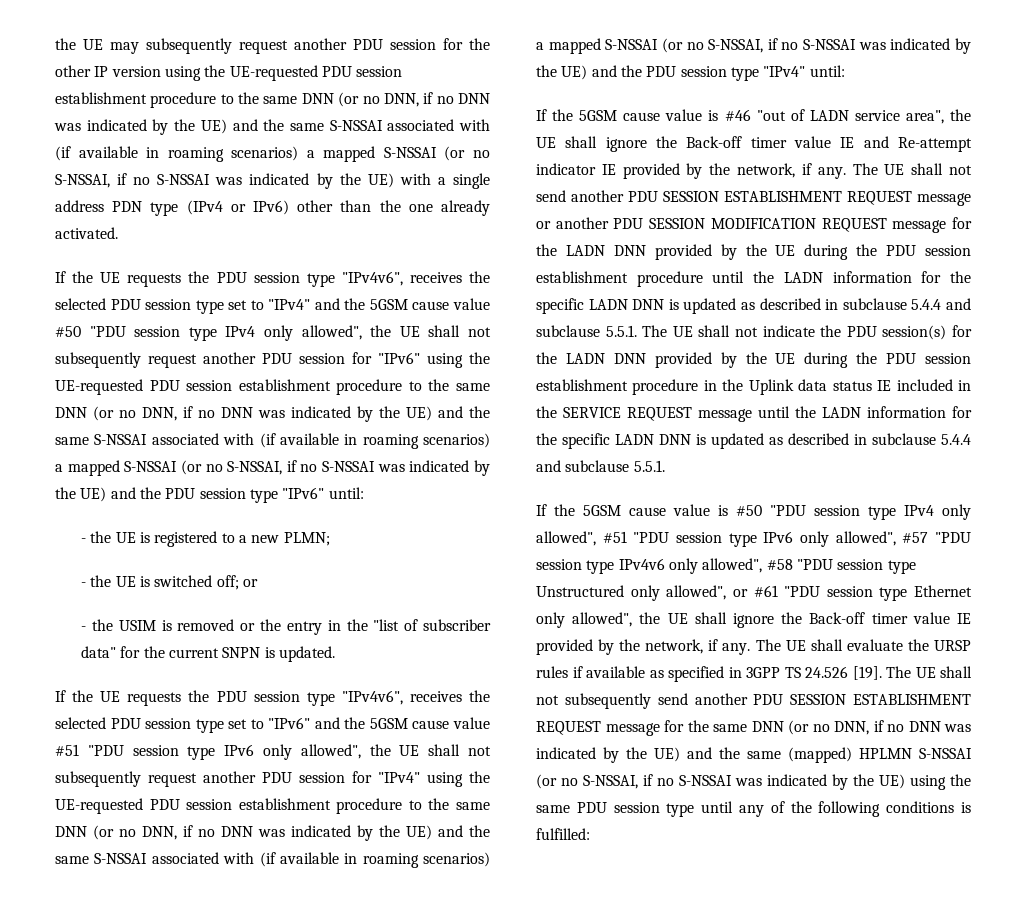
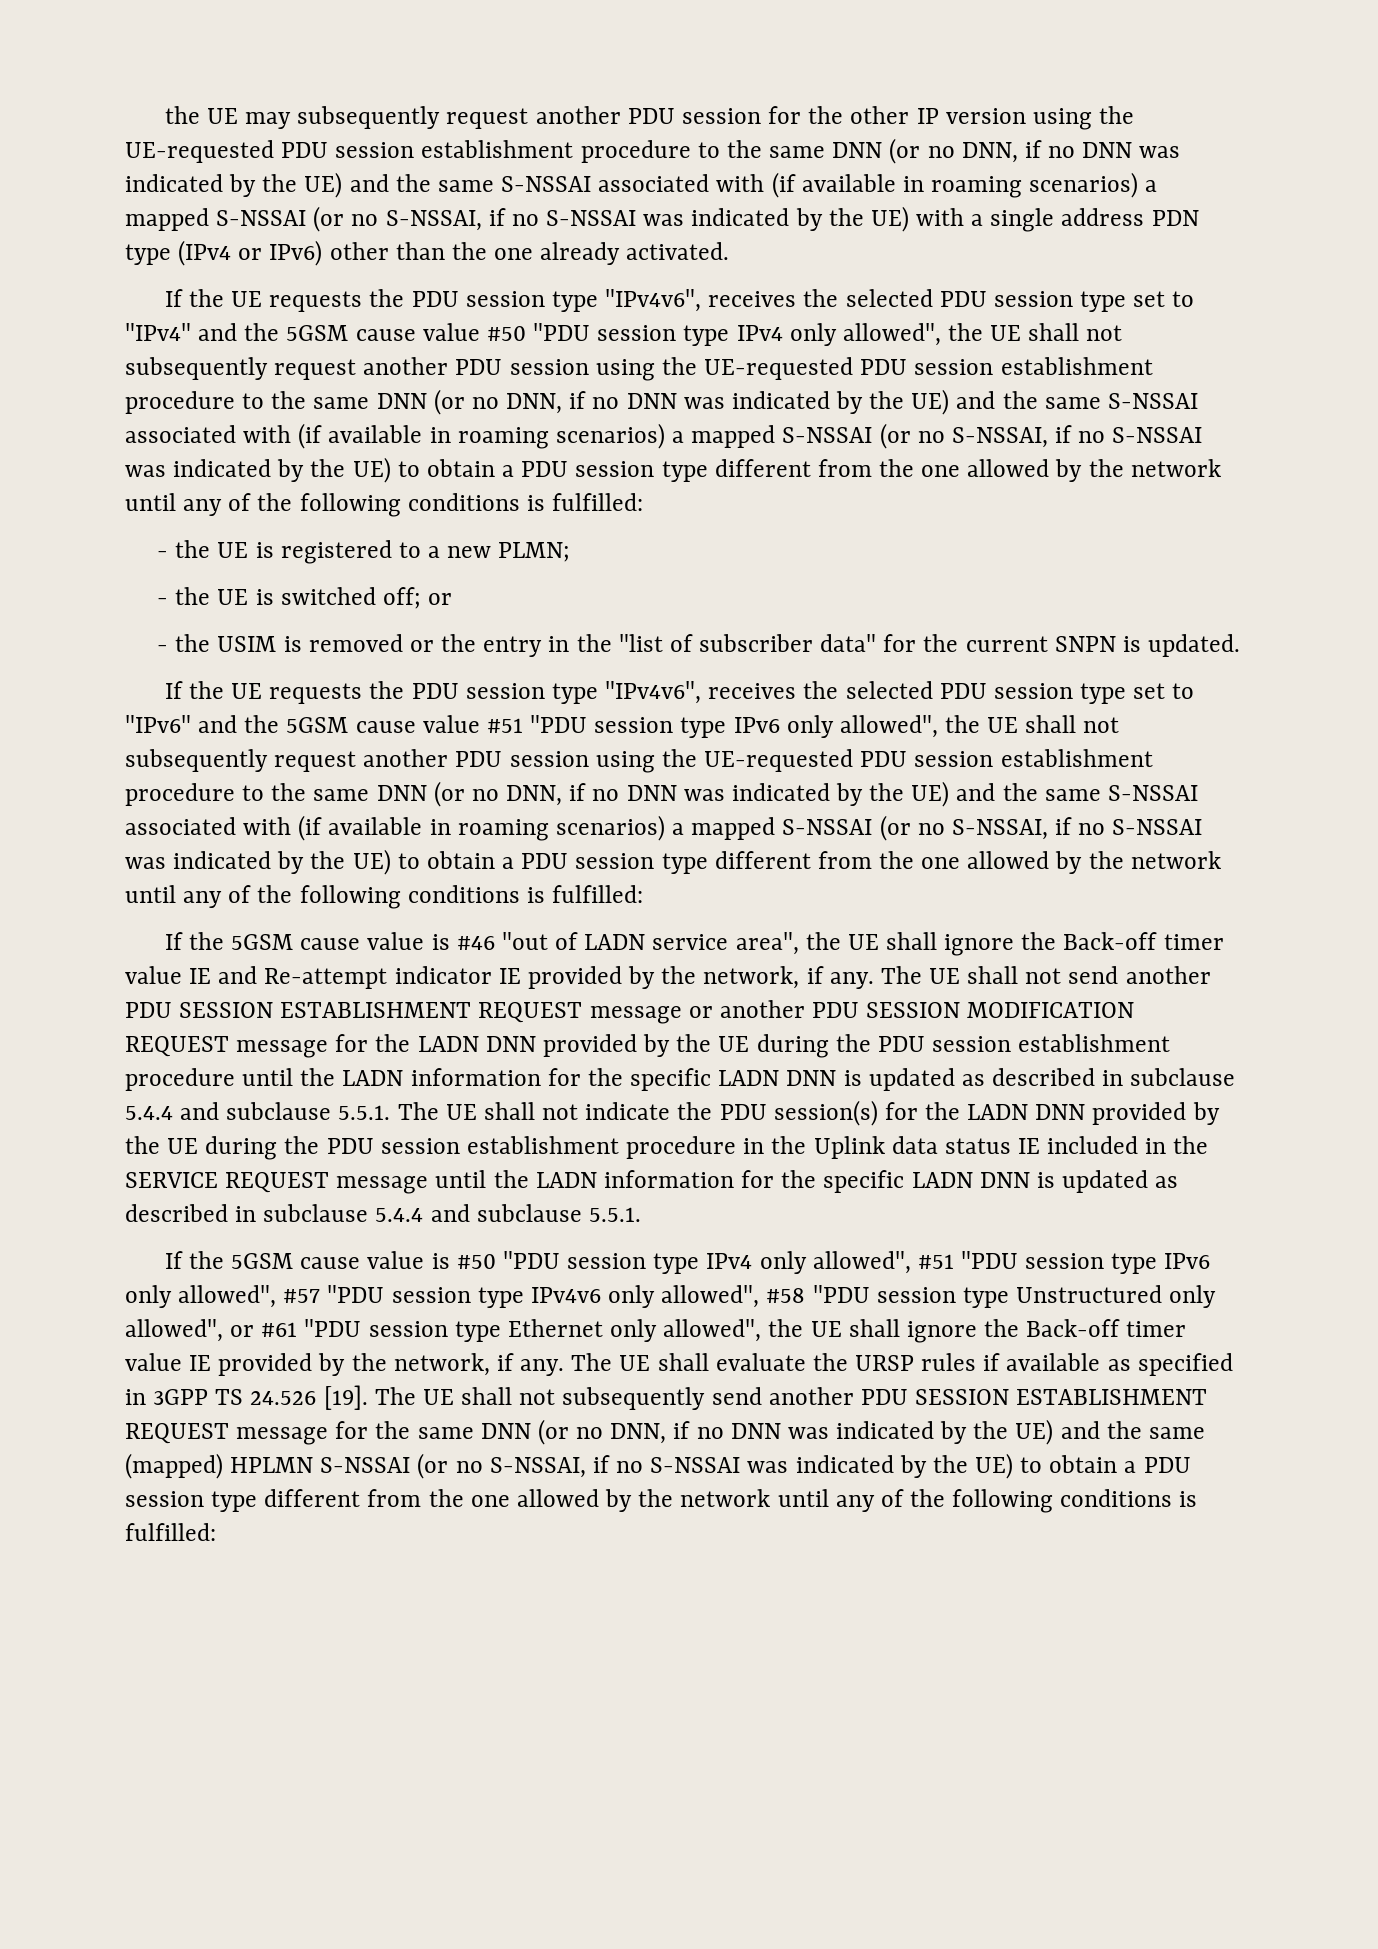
[352,352,420,364] for "IPv6" -> (589, 367) none
[110,487,364,503] and the PDU session type "IPv6" until: -> [397,459,1221,482] [125,493,644,517] to obtain a PDU session type different from the one allowed by the network until any of the following conditions is fulfilled:
[352,771,420,783] for "IPv4" -> (589, 759) none
[591,65,845,81] and the PDU session type "IPv4" until: -> [397,851,1221,874] [125,885,644,909] to obtain a PDU session type different from the one allowed by the network until any of the following conditions is fulfilled:
[910,774,971,790] [536,802,695,817] using the same PDU session type -> [1020,1455,1191,1473] [125,1489,771,1512] to obtain a PDU session type different from the one allowed by the network

